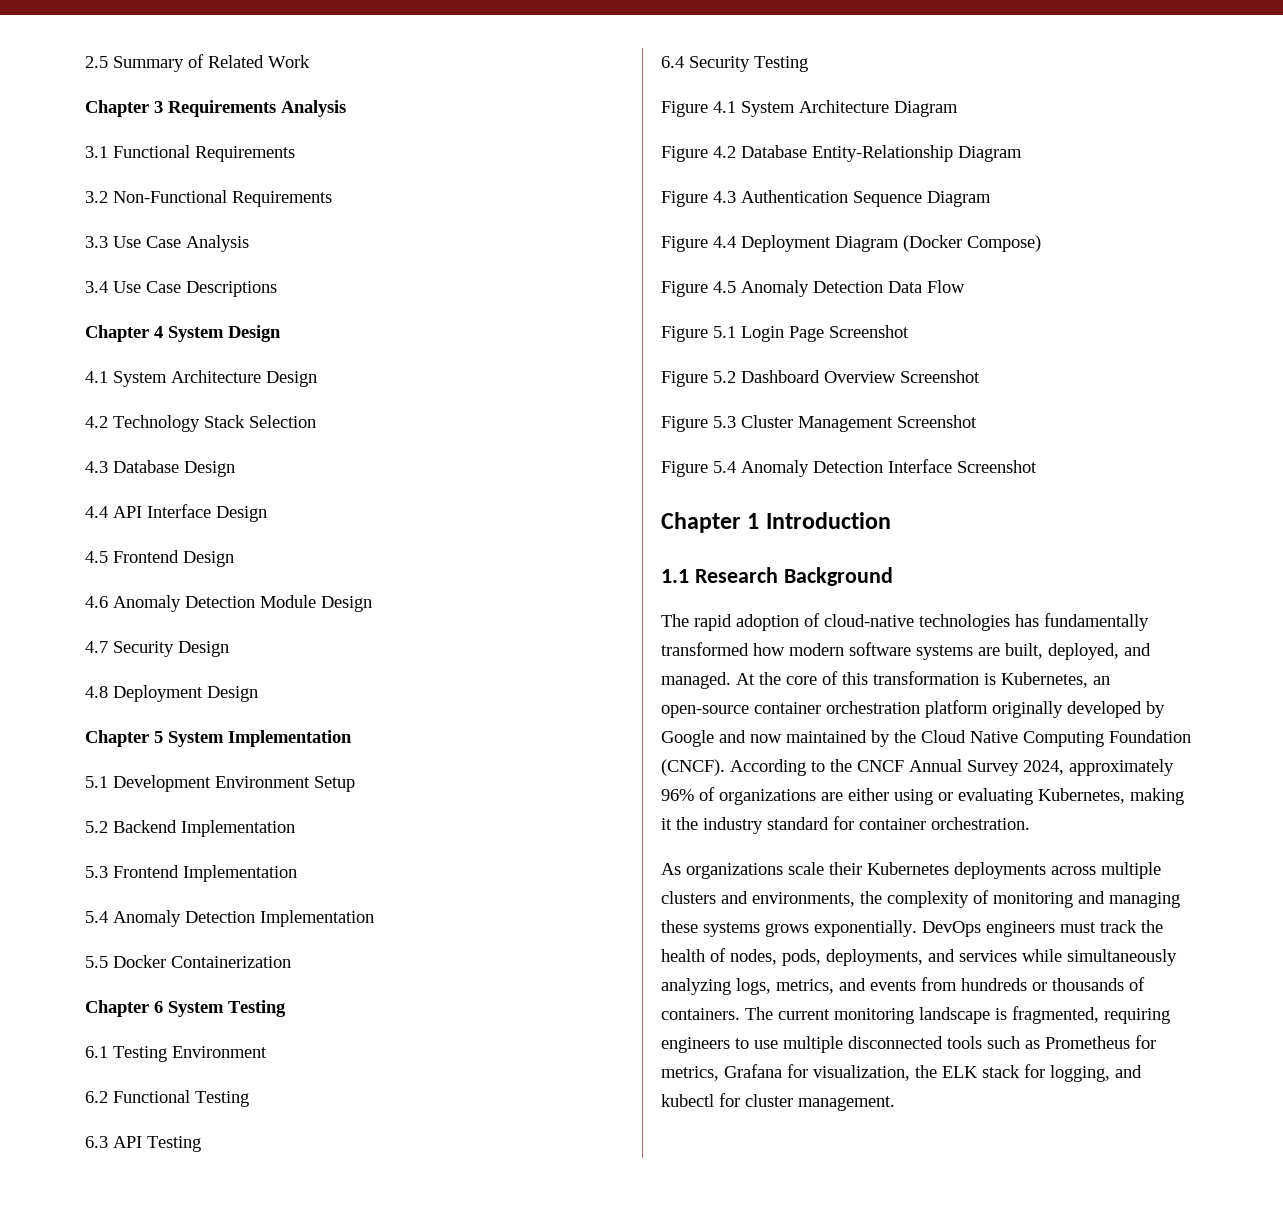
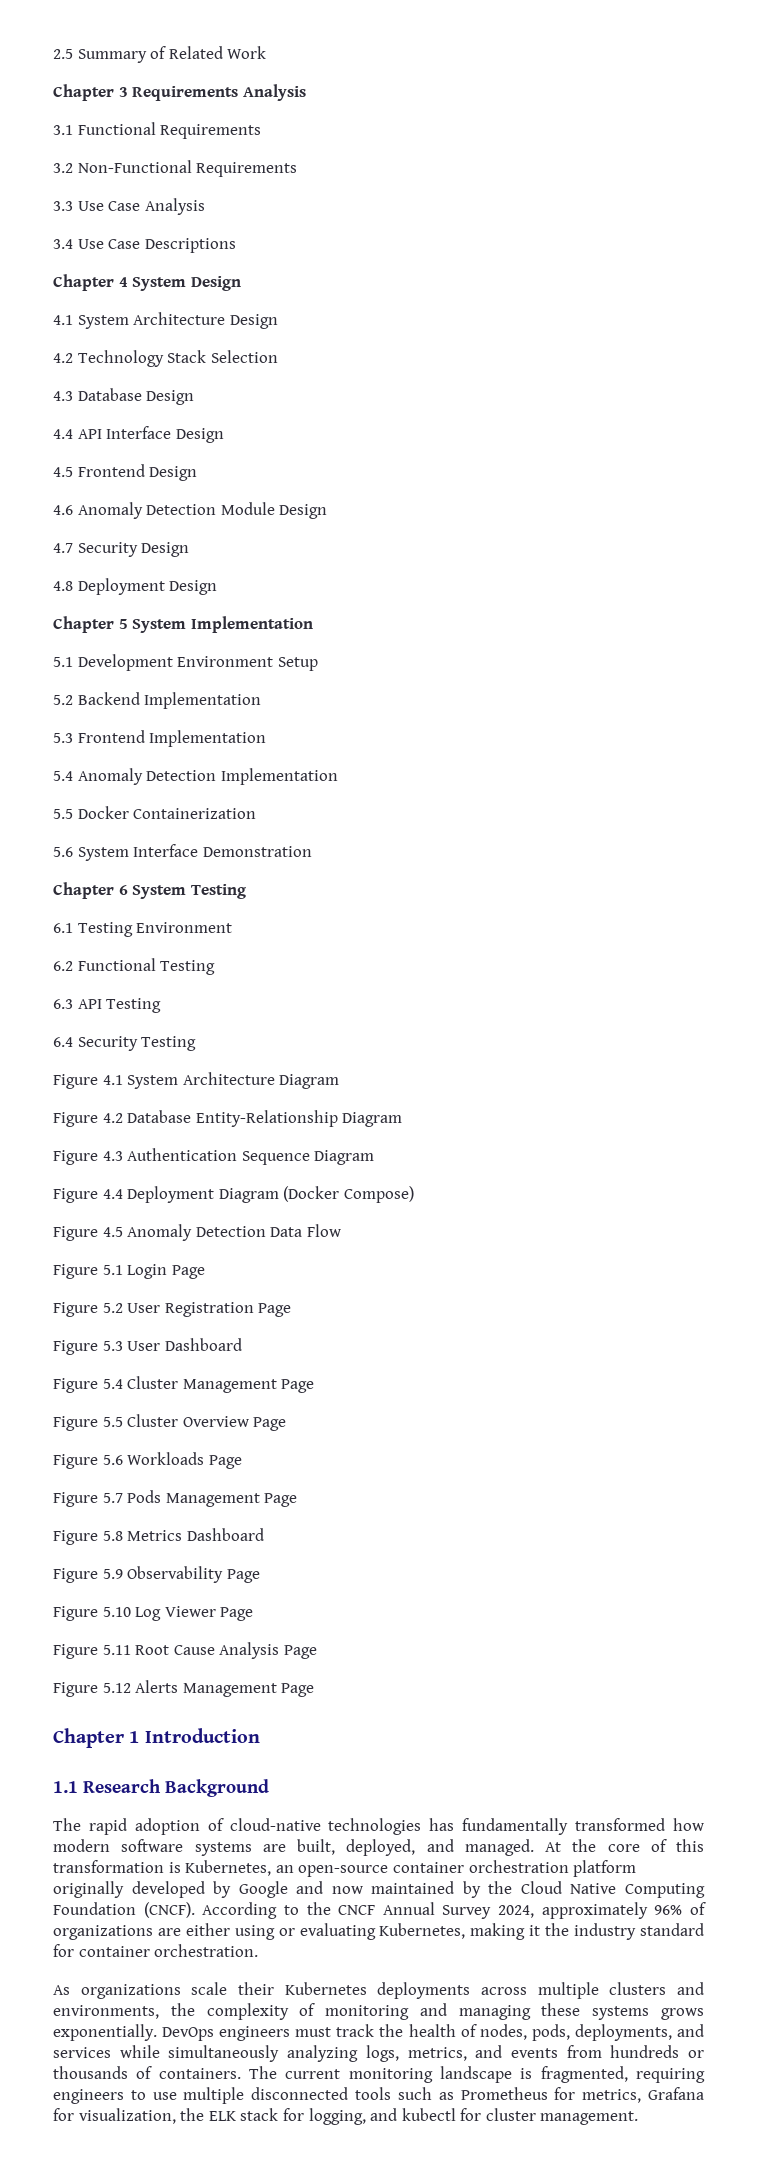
(291, 962) none -> [53,844,312,861] // 5.6 System Interface Demonstration
[829,325,909,338] Screenshot -> (205, 1272) none
[741,370,980,383] Dashboard Overview Screenshot -> [127,1302,292,1317] User Registration Page
[741,415,977,432] Cluster Management Screenshot -> [127,1338,242,1351] User Dashboard
[741,459,1037,477] Anomaly Detection Interface Screenshot -> [127,1376,315,1393] [53,1414,287,1431] [53,1452,242,1469] [53,1490,298,1507] [53,1528,264,1545] [53,1566,260,1583] [53,1606,254,1621] [53,1642,317,1659] [53,1680,315,1697] Cluster Management Page // Figure 5.5 Cluster Overview Page // Figure 5.6 Workloads Page // Figure 5.7 Pods Management Page // Figure 5.8 Metrics Dashboard // Figure 5.9 Observability Page // Figure 5.10 Log Viewer Page // Figure 5.11 Root Cause Analysis Page // Figure 5.12 Alerts Management Page

